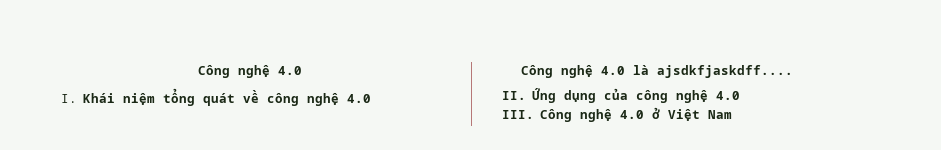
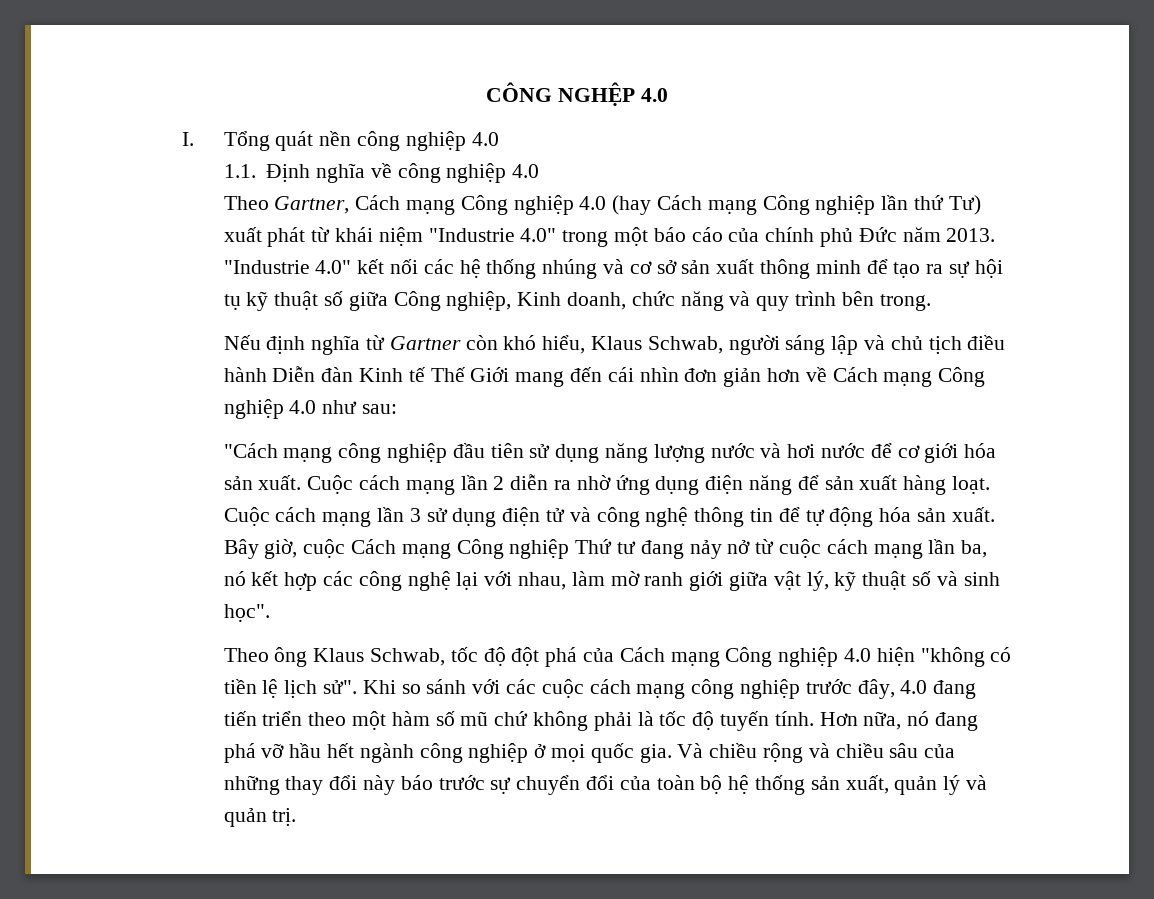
[198,65,270,78] Công nghệ -> [486,82,635,106] CÔNG NGHỆP
[82,88,371,106] [521,65,794,78] [501,88,740,103] [501,107,732,122] Khái niệm tổng quát về công nghệ 4.0 // Công nghệ 4.0 là ajsdkfjaskdff.... // II. Ứng dụng của công nghệ 4.0 // III. Công nghệ 4.0 ở Việt Nam -> [223,131,499,151] [223,163,540,183] [223,195,981,215] [223,227,996,247] [223,259,1003,279] [223,291,931,311] [223,335,1006,355] [223,366,986,387] [223,399,397,419] [223,443,997,463] [223,474,990,495] [223,507,995,527] [223,539,988,559] [223,571,1000,591] [223,604,270,622] [223,647,1012,667] [223,679,977,699] [223,711,978,731] [223,743,956,763] [223,775,987,795] [223,808,297,827] Tổng quát nền công nghiệp 4.0 // 1.1. Định nghĩa về công nghiệp 4.0 // Theo Gartner, Cách mạng Công nghiệp 4.0 (hay Cách mạng Công nghiệp lần thứ Tư) xuất phát từ khái niệm "Industrie 4.0" trong một báo cáo của chính phủ Đức năm 2013. "Industrie 4.0" kết nối các hệ thống nhúng và cơ sở sản xuất thông minh để tạo ra sự hội tụ kỹ thuật số giữa Công nghiệp, Kinh doanh, chức năng và quy trình bên trong. // Nếu định nghĩa từ Gartner còn khó hiểu, Klaus Schwab, người sáng lập và chủ tịch điều hành Diễn đàn Kinh tế Thế Giới mang đến cái nhìn đơn giản hơn về Cách mạng Công nghiệp 4.0 như sau: // "Cách mạng công nghiệp đầu tiên sử dụng năng lượng nước và hơi nước để cơ giới hóa sản xuất. Cuộc cách mạng lần 2 diễn ra nhờ ứng dụng điện năng để sản xuất hàng loạt. Cuộc cách mạng lần 3 sử dụng điện tử và công nghệ thông tin để tự động hóa sản xuất. Bây giờ, cuộc Cách mạng Công nghiệp Thứ tư đang nảy nở từ cuộc cách mạng lần ba, nó kết hợp các công nghệ lại với nhau, làm mờ ranh giới giữa vật lý, kỹ thuật số và sinh học". // Theo ông Klaus Schwab, tốc độ đột phá của Cách mạng Công nghiệp 4.0 hiện "không có tiền lệ lịch sử". Khi so sánh với các cuộc cách mạng công nghiệp trước đây, 4.0 đang tiến triển theo một hàm số mũ chứ không phải là tốc độ tuyến tính. Hơn nữa, nó đang phá vỡ hầu hết ngành công nghiệp ở mọi quốc gia. Và chiều rộng và chiều sâu của những thay đổi này báo trước sự chuyển đổi của toàn bộ hệ thống sản xuất, quản lý và quản trị.

